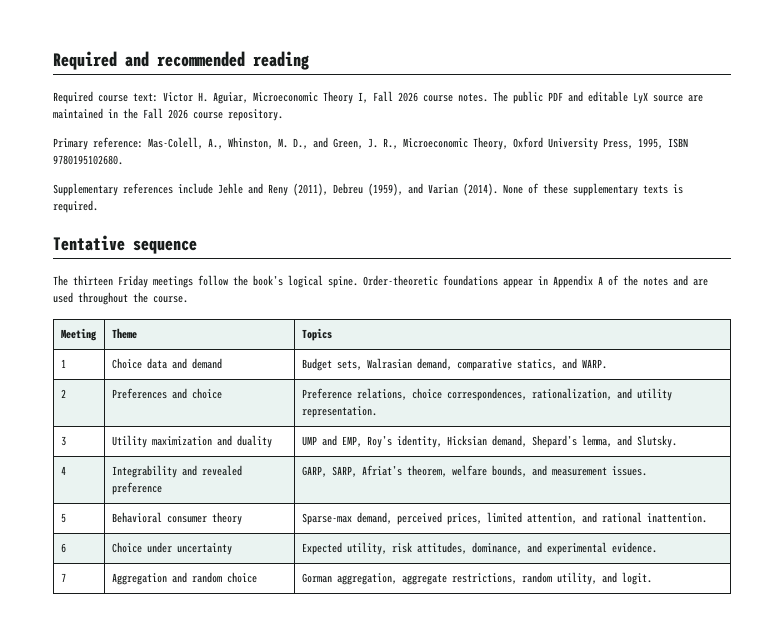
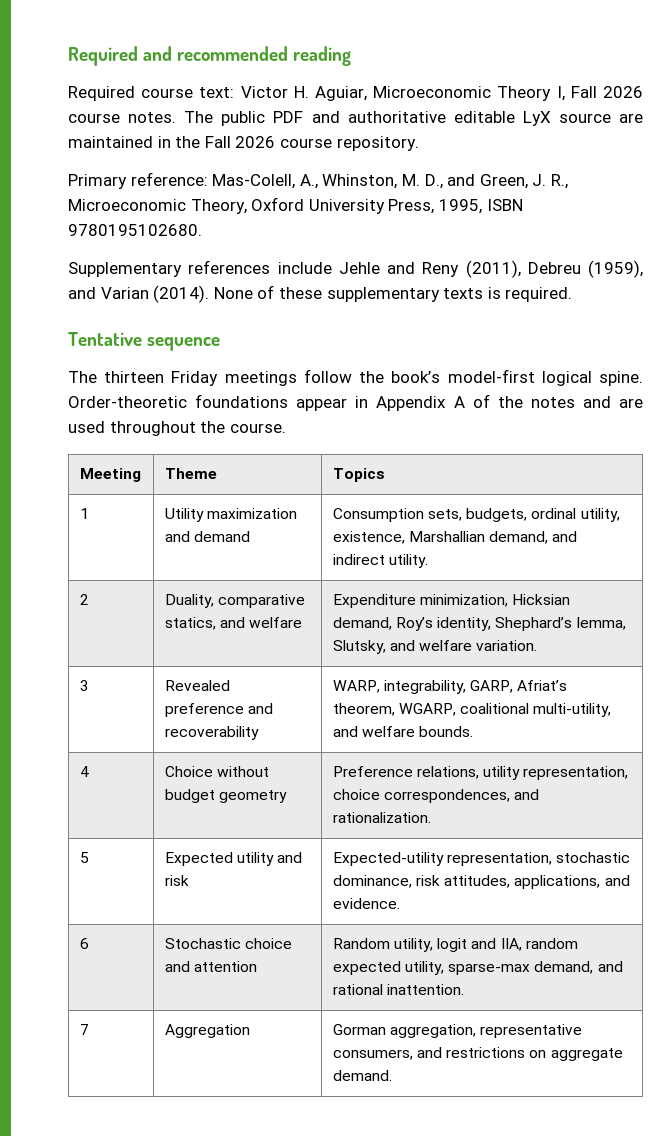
(583, 96) none -> [347,111,446,123] authoritative
(283, 280) none -> [447,369,535,383] model-first
[111,358,167,369] Choice data -> [164,508,298,522] Utility maximization
[301,358,607,371] [60,389,66,398] [111,388,222,399] [301,388,672,401] [301,406,377,418] [60,436,66,446] [111,435,272,448] [301,435,677,448] [60,466,66,475] [111,465,242,478] [111,482,162,495] [301,465,647,477] [60,513,66,523] [111,512,242,525] [301,512,707,525] [60,543,66,553] [111,542,232,555] [301,542,657,555] Budget sets, Walrasian demand, comparative statics, and WARP. // 2 | Preferences and choice | Preference relations, choice correspondences, rationalization, and utility representation. // 3 | Utility maximization and duality | UMP and EMP, Roy’s identity, Hicksian demand, Shepard’s lemma, and Slutsky. // 4 | Integrability and revealed preference | GARP, SARP, Afriat’s theorem, welfare bounds, and measurement issues. // 5 | Behavioral consumer theory | Sparse-max demand, perceived prices, limited attention, and rational inattention. // 6 | Choice under uncertainty | Expected utility, risk attitudes, dominance, and experimental evidence. -> [332,508,620,522] [332,531,578,544] [332,554,429,568] [79,594,89,605] [164,594,306,608] [164,617,303,630] [332,594,571,608] [332,617,626,631] [332,640,538,654] [79,680,89,691] [164,680,230,691] [164,703,274,717] [164,726,259,740] [332,680,568,694] [332,703,612,717] [332,726,474,737] [79,766,89,777] [164,766,270,777] [164,789,288,803] [332,766,629,780] [332,789,540,803] [332,812,431,823] [79,852,89,863] [164,852,303,866] [164,875,189,886] [332,852,631,866] [332,875,630,889] [332,898,400,909] [79,938,89,949] [164,938,293,949] [164,961,258,972] [332,938,578,952] [332,961,623,975] [332,984,465,995] Consumption sets, budgets, ordinal utility, existence, Marshallian demand, and indirect utility. // 2 | Duality, comparative statics, and welfare | Expenditure minimization, Hicksian demand, Roy’s identity, Shephard’s lemma, Slutsky, and welfare variation. // 3 | Revealed preference and recoverability | WARP, integrability, GARP, Afriat’s theorem, WGARP, coalitional multi-utility, and welfare bounds. // 4 | Choice without budget geometry | Preference relations, utility representation, choice correspondences, and rationalization. // 5 | Expected utility and risk | Expected-utility representation, stochastic dominance, risk attitudes, applications, and evidence. // 6 | Stochastic choice and attention | Random utility, logit and IIA, random expected utility, sparse-max demand, and rational inattention.
[171,572,257,583] and random choice -> (250, 1031) none
[401,572,652,585] aggregate restrictions, random utility, and logit. -> [480,1024,583,1038] [332,1047,623,1061] [332,1070,392,1081] representative consumers, and restrictions on aggregate demand.

